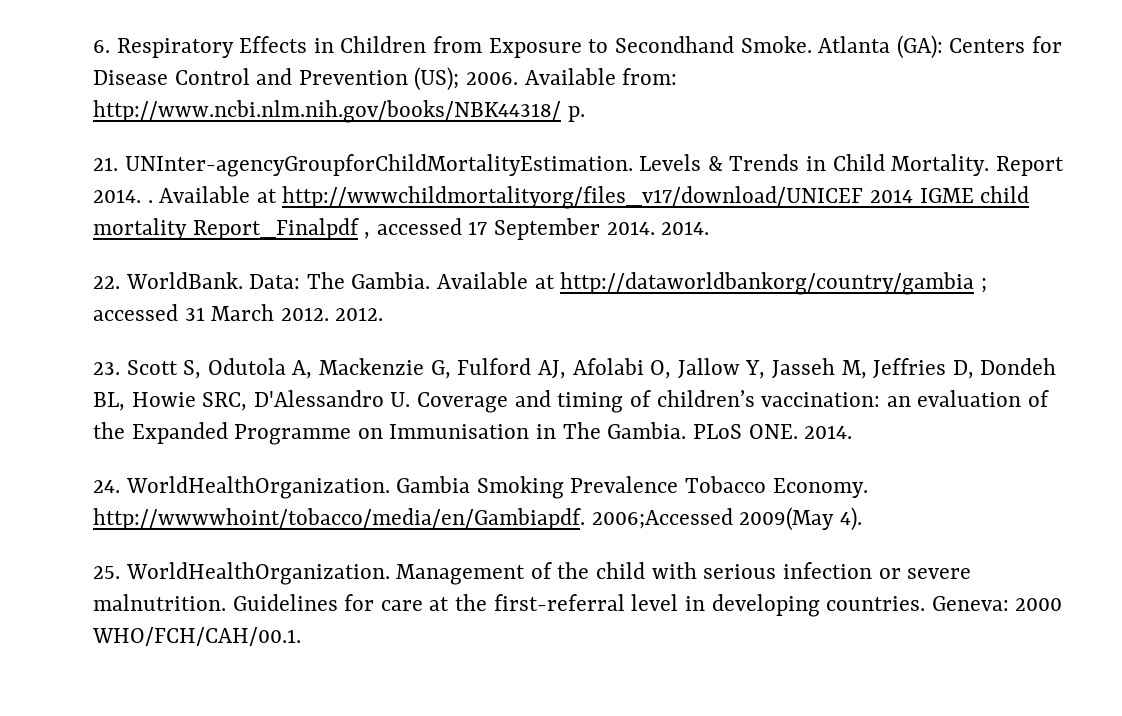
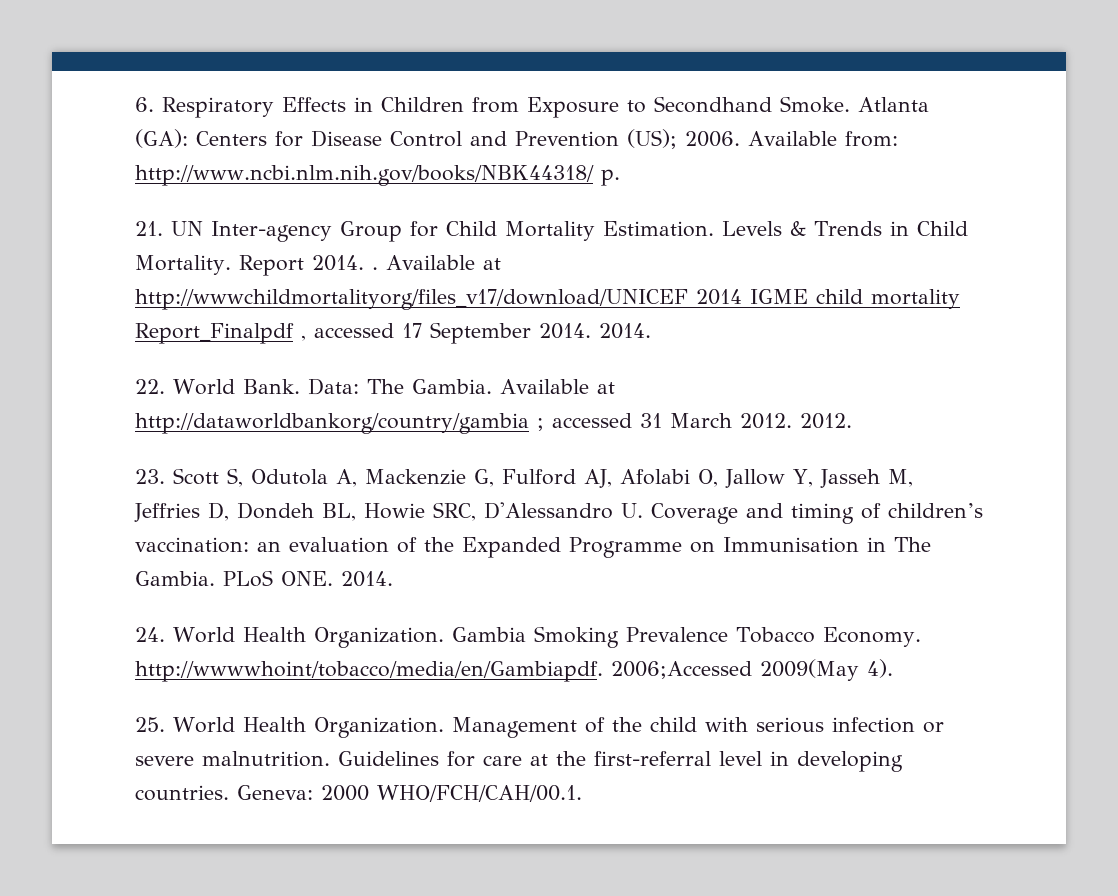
[124,154,633,177] UNInter-agencyGroupforChildMortalityEstimation. -> [171,221,714,242] UN Inter-agency Group for Child Mortality Estimation.
[125,272,243,289] WorldBank. -> [173,379,300,395] World Bank.
[125,476,390,499] WorldHealthOrganization. -> [173,627,444,648] World Health Organization.
[125,562,390,585] WorldHealthOrganization. -> [173,717,444,738] World Health Organization.

